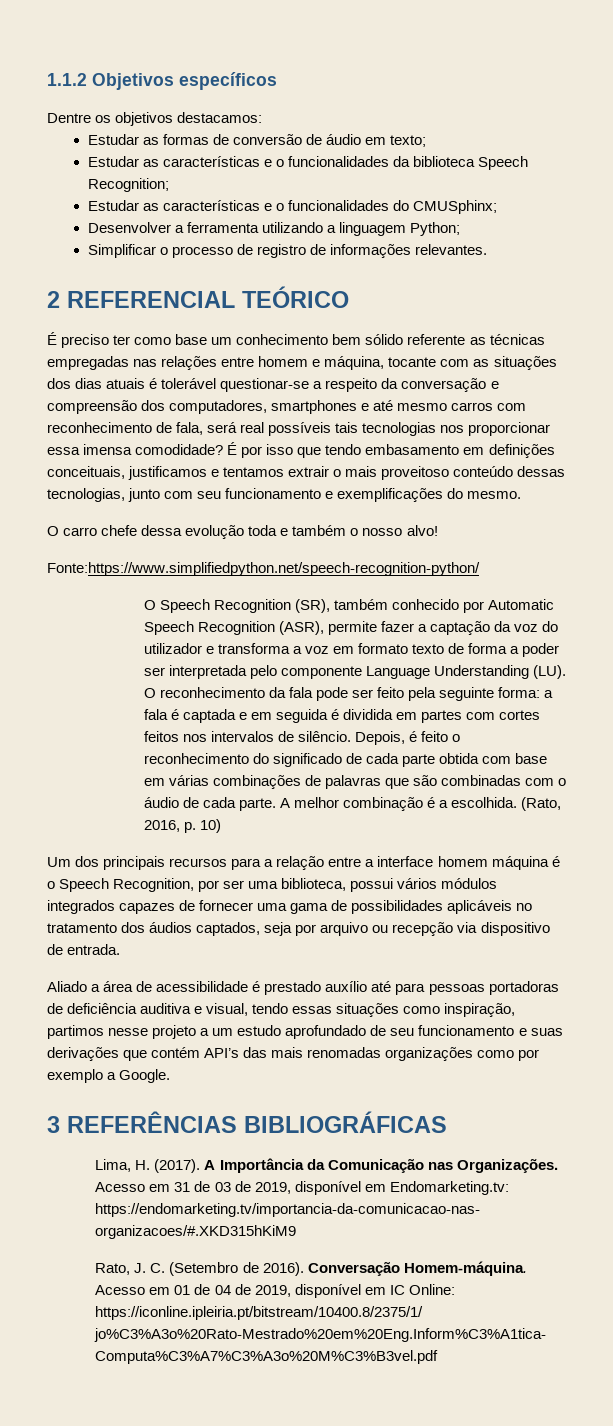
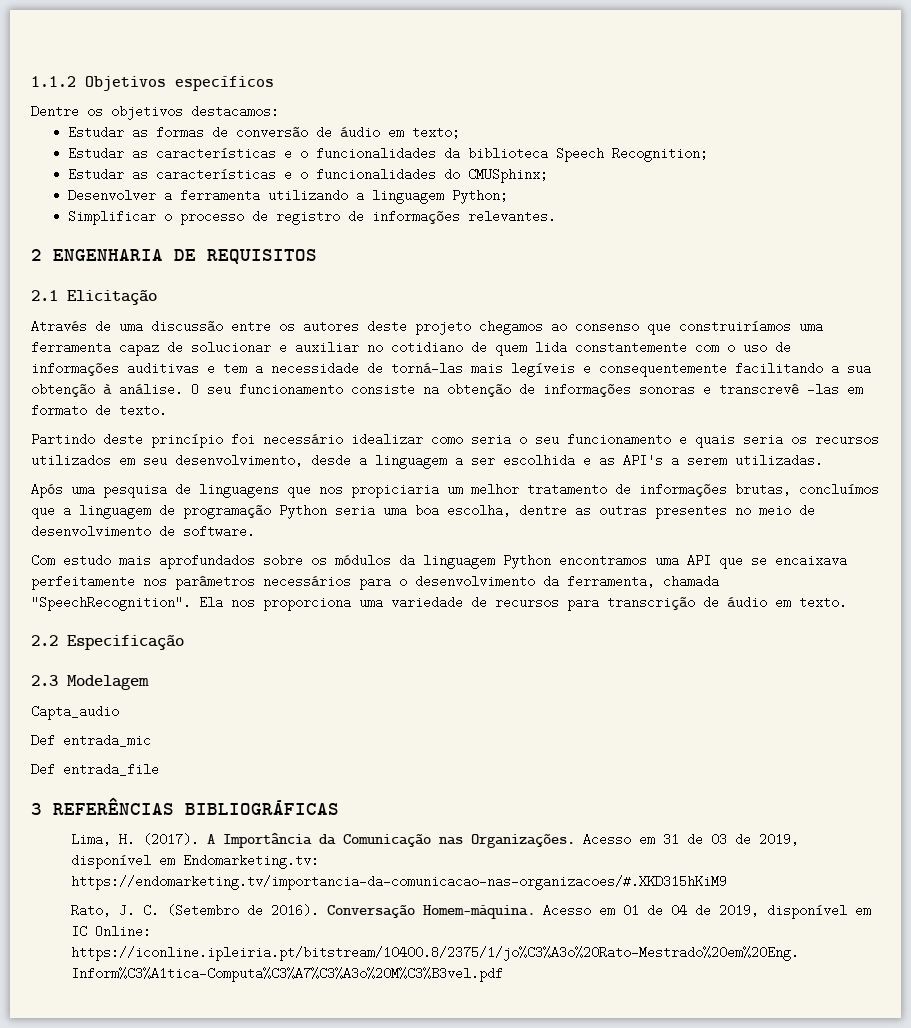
[67,286,349,308] [47,332,545,348] [47,356,557,370] [47,378,499,392] [47,400,527,414] [47,422,551,436] [47,442,555,458] [47,466,566,480] [47,488,522,502] [47,525,438,539] [47,562,480,576] [143,599,554,613] [143,621,559,635] [143,643,560,657] [143,665,566,679] [143,687,554,701] [143,709,541,723] [143,731,461,745] [143,753,548,767] [143,775,567,789] [143,797,562,811] [143,819,221,833] [47,856,560,870] [47,878,498,892] [47,900,533,914] [47,922,550,936] [47,944,121,955] [47,981,559,995] [47,1003,516,1017] [47,1025,563,1039] [47,1047,540,1061] [47,1069,171,1083] REFERENCIAL TEÓRICO // É preciso ter como base um conhecimento bem sólido referente as técnicas empregadas nas relações entre homem e máquina, tocante com as situações dos dias atuais é tolerável questionar-se a respeito da conversação e compreensão dos computadores, smartphones e até mesmo carros com reconhecimento de fala, será real possíveis tais tecnologias nos proporcionar essa imensa comodidade? É por isso que tendo embasamento em definições conceituais, justificamos e tentamos extrair o mais proveitoso conteúdo dessas tecnologias, junto com seu funcionamento e exemplificações do mesmo. // O carro chefe dessa evolução toda e também o nosso alvo! // Fonte:https://www.simplifiedpython.net/speech-recognition-python/ // O Speech Recognition (SR), também conhecido por Automatic Speech Recognition (ASR), permite fazer a captação da voz do utilizador e transforma a voz em formato texto de forma a poder ser interpretada pelo componente Language Understanding (LU). O reconhecimento da fala pode ser feito pela seguinte forma: a fala é captada e em seguida é dividida em partes com cortes feitos nos intervalos de silêncio. Depois, é feito o reconhecimento do significado de cada parte obtida com base em várias combinações de palavras que são combinadas com o áudio de cada parte. A melhor combinação é a escolhida. (Rato, 2016, p. 10) // Um dos principais recursos para a relação entre a interface homem máquina é o Speech Recognition, por ser uma biblioteca, possui vários módulos integrados capazes de fornecer uma gama de possibilidades aplicáveis no tratamento dos áudios captados, seja por arquivo ou recepção via dispositivo de entrada. // Aliado a área de acessibilidade é prestado auxílio até para pessoas portadoras de deficiência auditiva e visual, tendo essas situações como inspiração, partimos nesse projeto a um estudo aprofundado de seu funcionamento e suas derivações que contém API’s das mais renomadas organizações como por exemplo a Google. -> [53,249,317,264] [31,290,157,305] [31,320,823,335] [31,341,791,356] [31,362,871,377] [31,383,863,397] [31,404,167,417] [31,433,879,448] [31,454,823,469] [31,483,879,498] [31,504,815,519] [31,525,255,538] [31,554,847,569] [31,575,719,590] [31,596,847,611] [31,635,184,650] [31,675,149,690] [31,705,119,720] [31,734,151,747] [31,763,159,776] ENGENHARIA DE REQUISITOS // 2.1 Elicitação // Através de uma discussão entre os autores deste projeto chegamos ao consenso que construiríamos uma ferramenta capaz de solucionar e auxiliar no cotidiano de quem lida constantemente com o uso de informações auditivas e tem a necessidade de torná-las mais legíveis e consequentemente facilitando a sua obtenção à análise. O seu funcionamento consiste na obtenção de informações sonoras e transcrevê -las em formato de texto. // Partindo deste princípio foi necessário idealizar como seria o seu funcionamento e quais seria os recursos utilizados em seu desenvolvimento, desde a linguagem a ser escolhida e as API's a serem utilizadas. // Após uma pesquisa de linguagens que nos propiciaria um melhor tratamento de informações brutas, concluímos que a linguagem de programação Python seria uma boa escolha, dentre as outras presentes no meio de desenvolvimento de software. // Com estudo mais aprofundados sobre os módulos da linguagem Python encontramos uma API que se encaixava perfeitamente nos parâmetros necessários para o desenvolvimento da ferramenta, chamada "SpeechRecognition". Ela nos proporciona uma variedade de recursos para transcrição de áudio em texto. // 2.2 Especificação // 2.3 Modelagem // Capta_audio // Def entrada_mic // Def entrada_file

